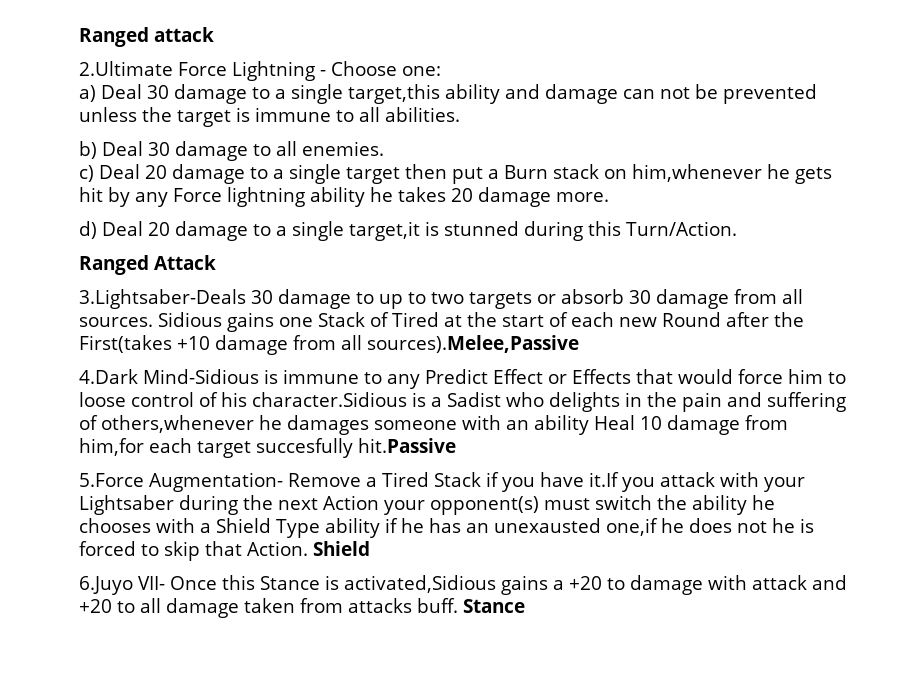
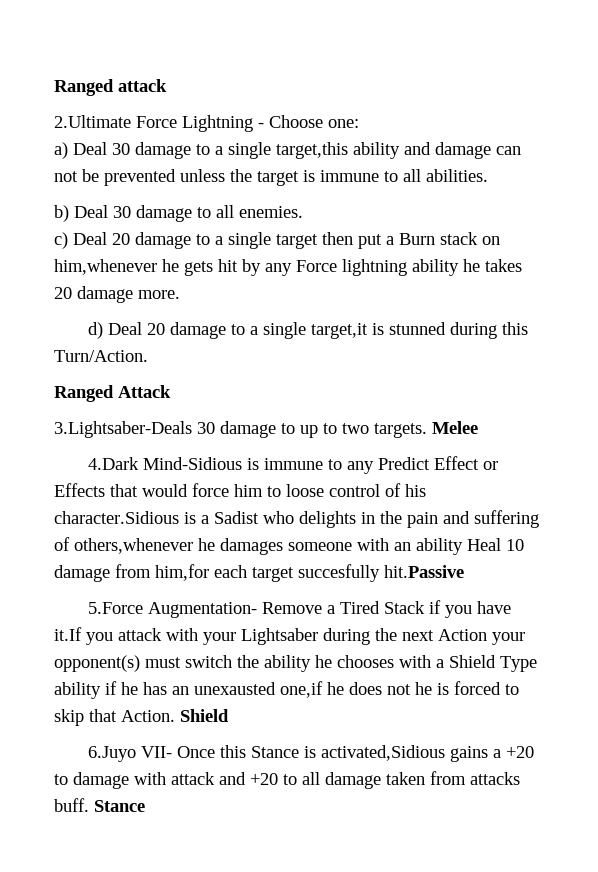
[469,289,803,309] [79,312,804,332] [79,335,579,355] targets or absorb 30 damage from all sources. Sidious gains one Stack of Tired at the start of each new Round after the First(takes +10 damage from all sources).Melee,Passive -> [374,421,478,438] targets. Melee

